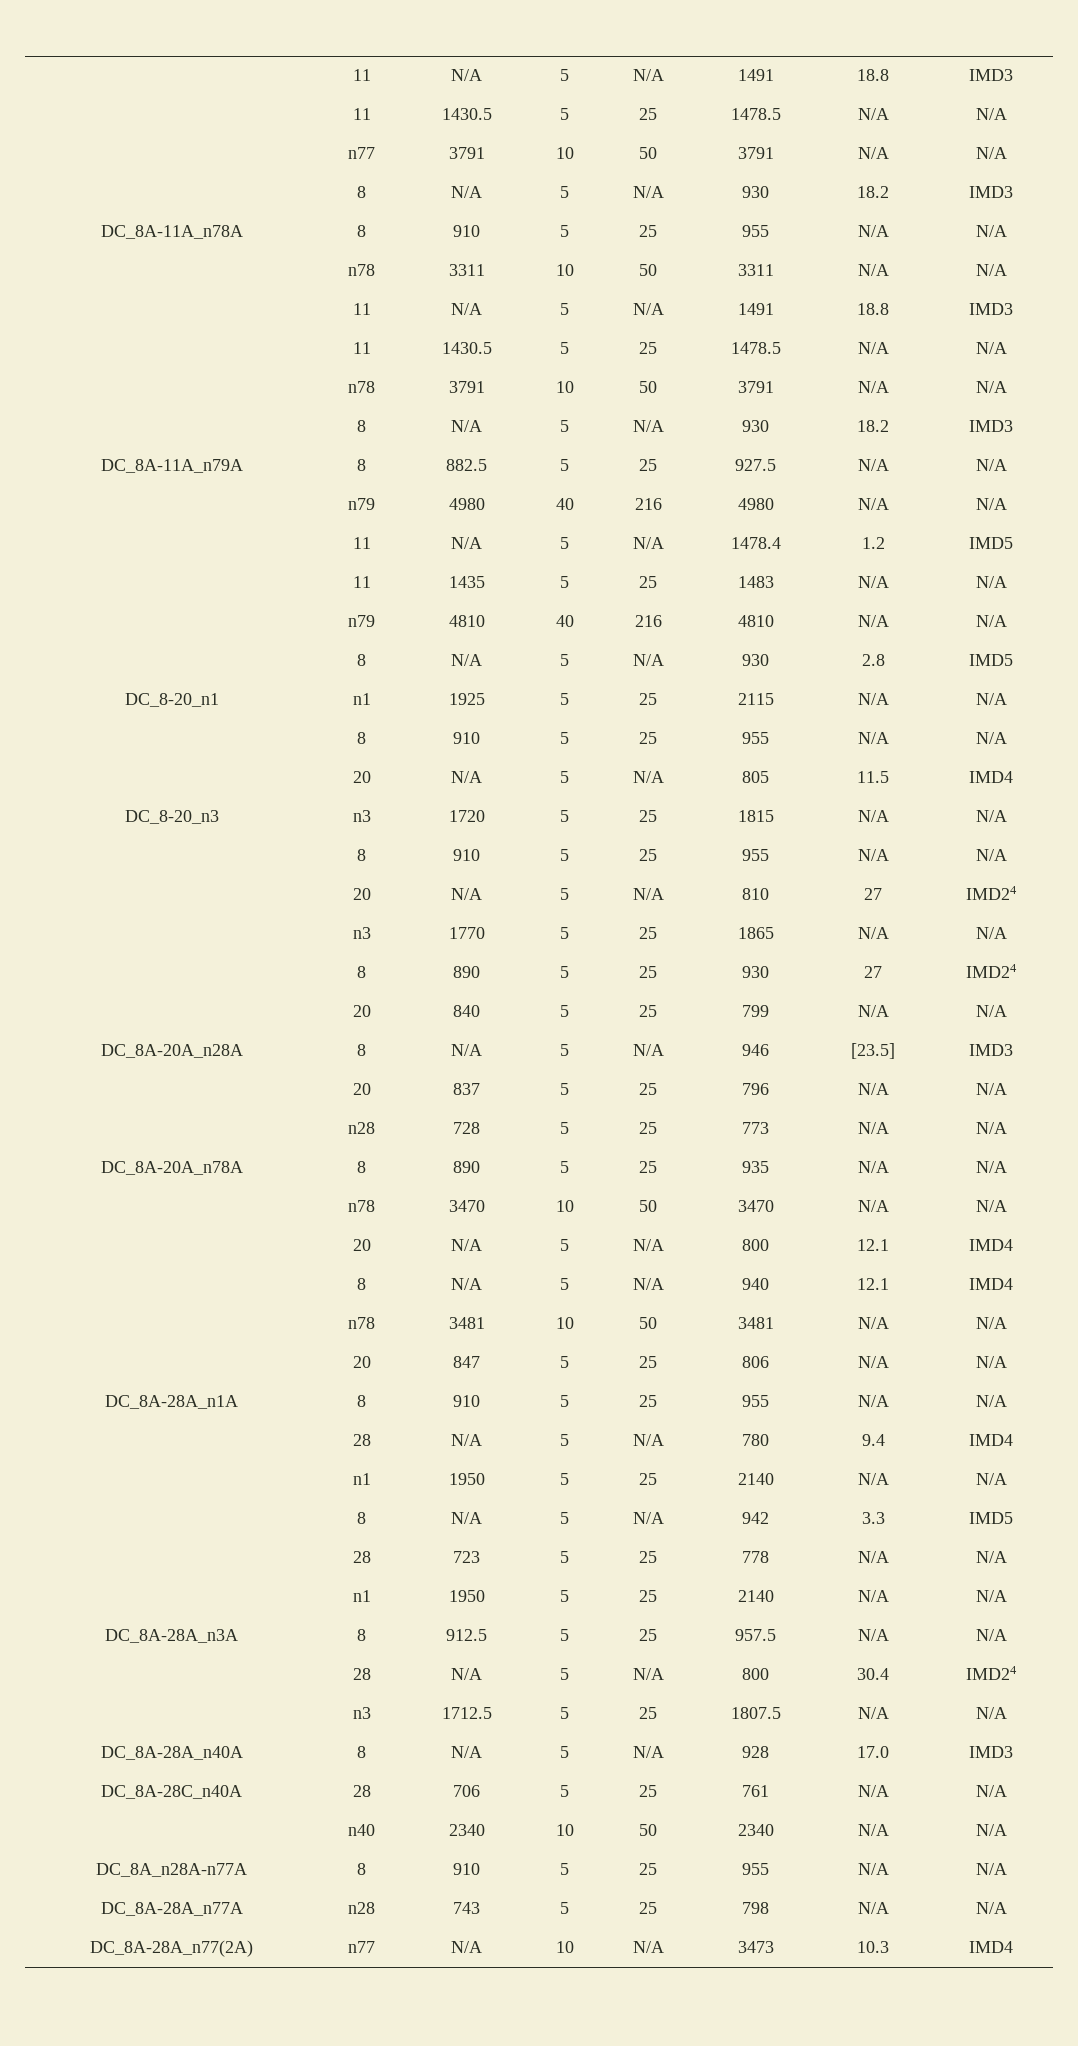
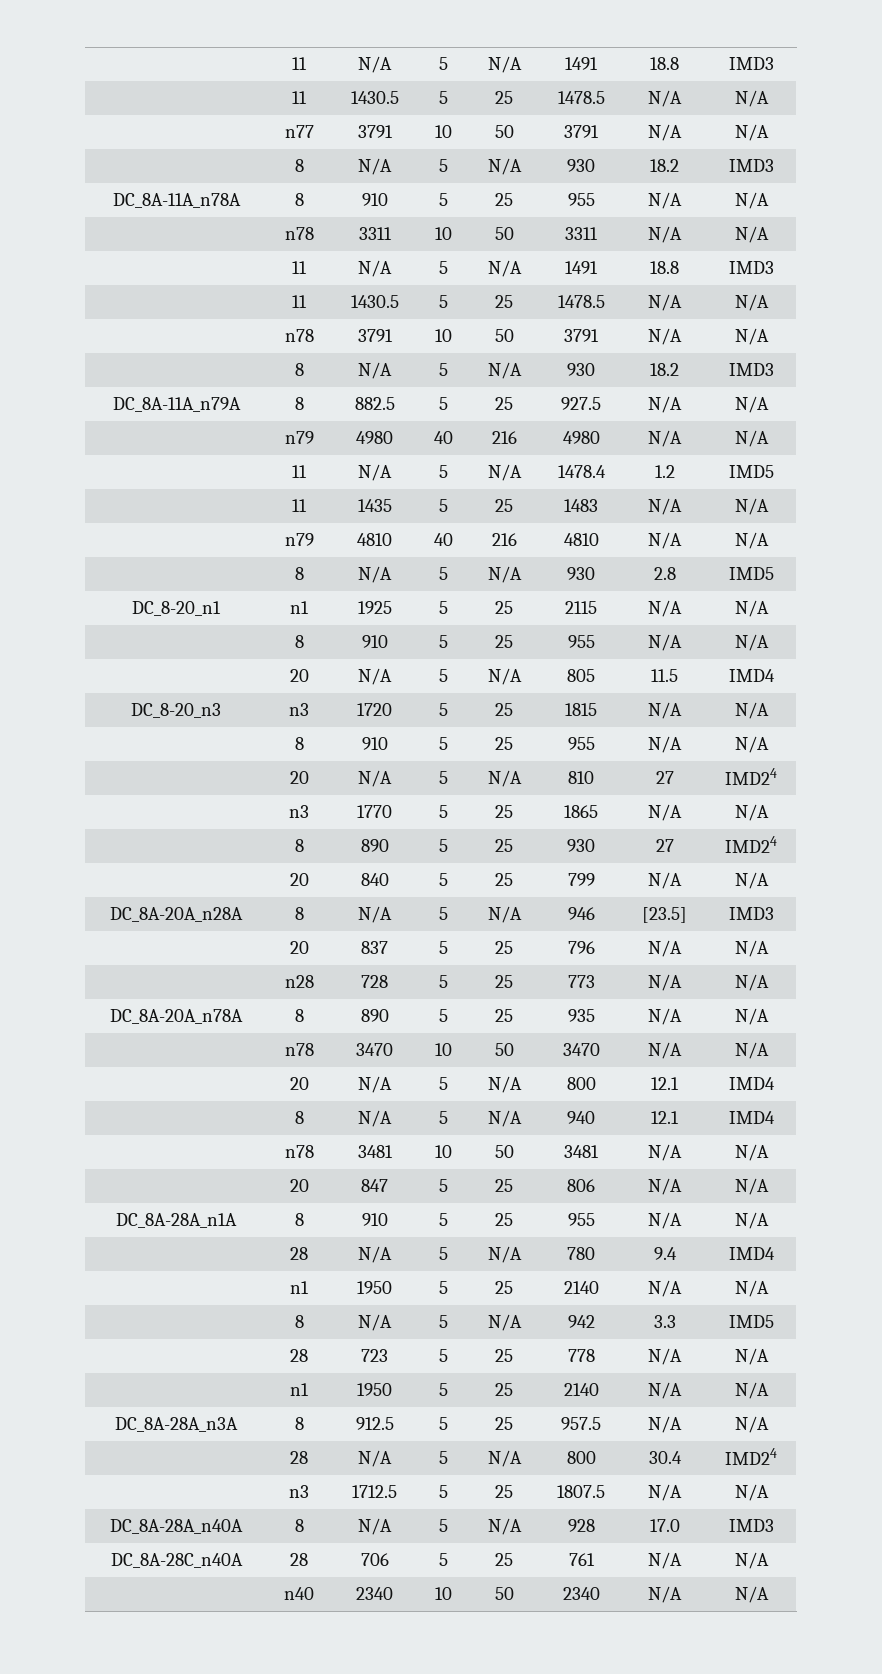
[96,1863,247,1877] [357,1863,366,1875] [453,1863,480,1875] [560,1863,569,1875] [639,1863,657,1875] [742,1863,769,1875] [857,1863,889,1875] [975,1863,1007,1875] [100,1902,243,1916] [348,1902,375,1914] [453,1902,480,1914] [560,1902,569,1914] [639,1902,657,1914] [742,1902,769,1914] [857,1902,889,1914] [975,1902,1007,1914] [90,1940,253,1957] [348,1941,375,1953] [451,1941,482,1953] [555,1941,574,1953] [632,1941,664,1953] [737,1941,774,1953] [857,1941,889,1953] [969,1941,1013,1953] // DC_8A_n28A-n77A | 8 | 910 | 5 | 25 | 955 | N/A | N/A // DC_8A-28A_n77A | n28 | 743 | 5 | 25 | 798 | N/A | N/A // DC_8A-28A_n77(2A) | n77 | N/A | 10 | N/A | 3473 | 10.3 | IMD4 -> (769, 1594) none

